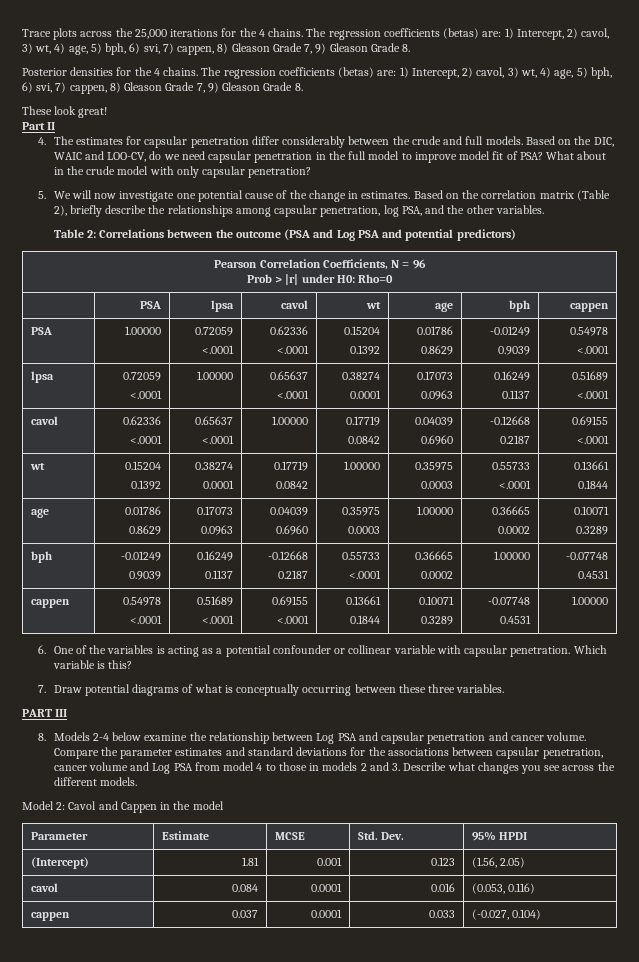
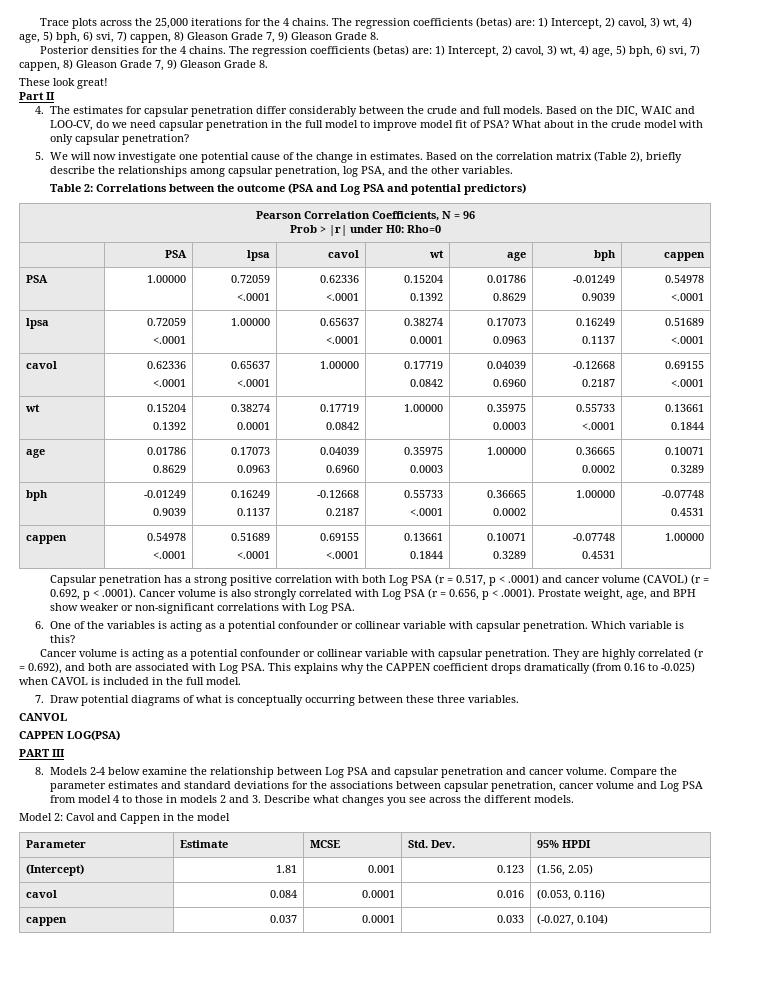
(609, 600) none -> [50,574,710,586] [50,588,697,600] [50,603,356,614] // Capsular penetration has a strong positive correlation with both Log PSA (r = 0.517, p < .0001) and cancer volume (CAVOL) (r = 0.692, p < .0001). Cancer volume is also strongly correlated with Log PSA (r = 0.656, p < .0001). Prostate weight, age, and BPH show weaker or non-significant correlations with Log PSA.
(133, 664) none -> [40,648,705,660] [19,662,695,674] [19,677,241,685] // Cancer volume is acting as a potential confounder or collinear variable with capsular penetration. They are highly correlated (r = 0.692), and both are associated with Log PSA. This explains why the CAPPEN coefficient drops dramatically (from 0.16 to -0.025) when CAVOL is included in the full model.
(505, 688) none -> [19,713,67,721] [19,730,120,741] // CANVOL // CAPPEN LOG(PSA)

